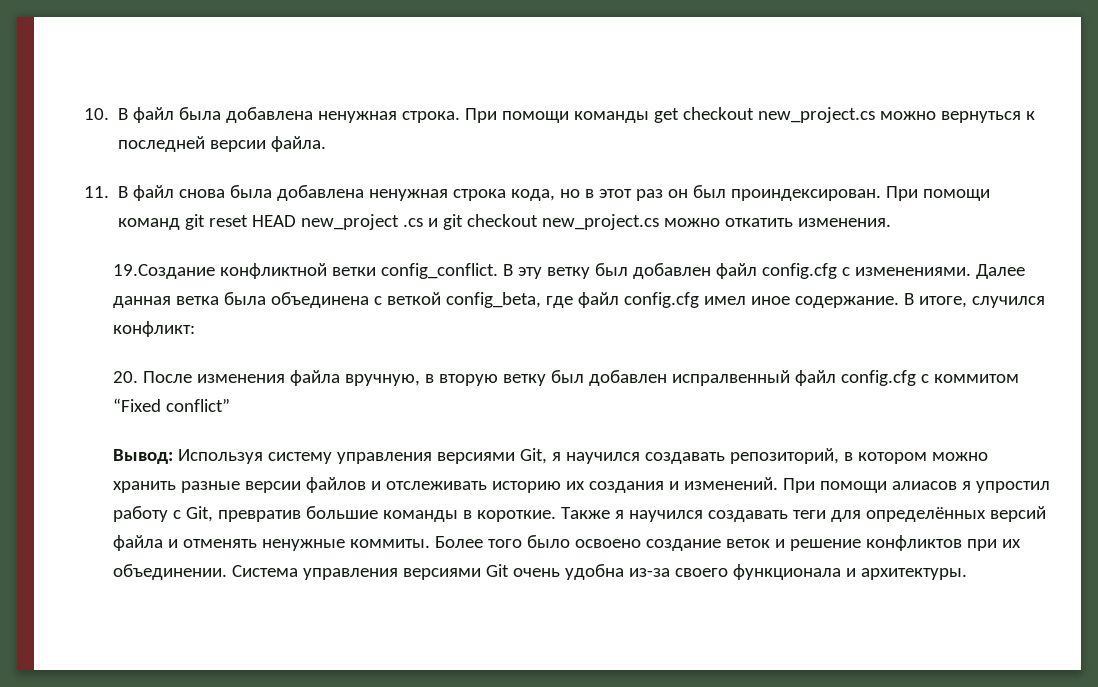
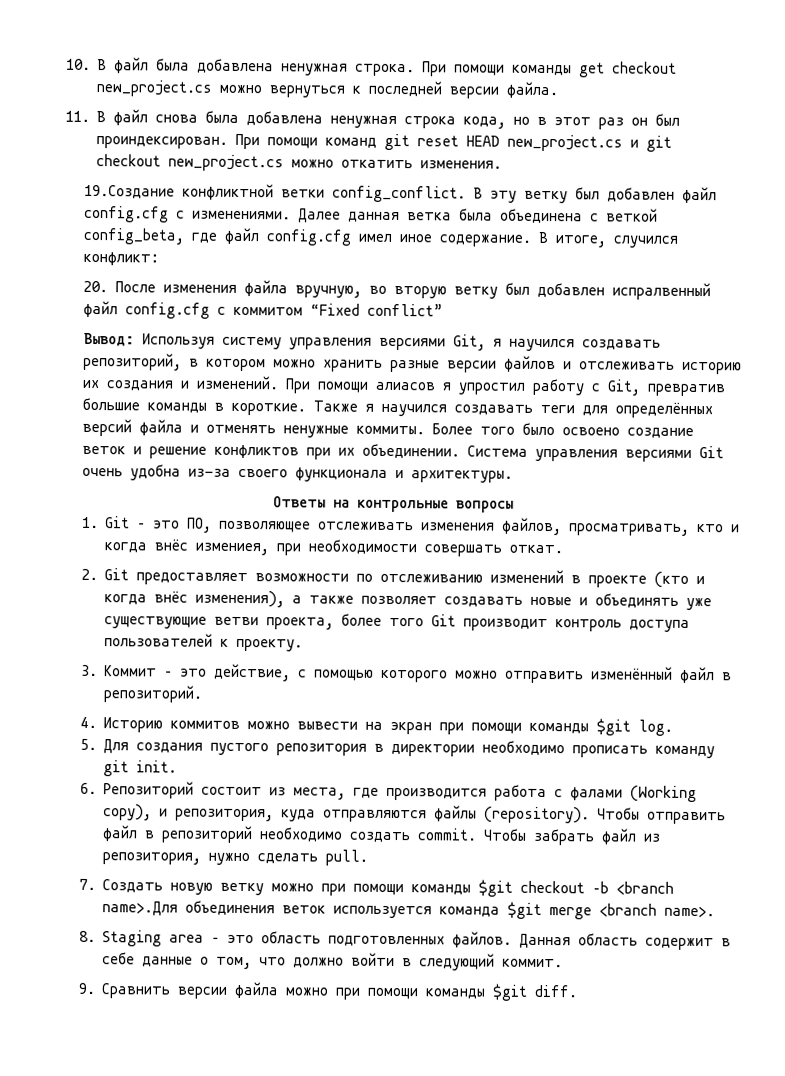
[301,214,424,230] new_project .cs -> [507,134,624,152] new_project.cs
[425,374,435,383] в -> [368,285,387,294] во
(968, 574) none -> [272,496,514,513] [81,516,741,536] [104,539,564,557] [80,568,706,588] [104,590,713,611] [104,613,691,632] [104,633,304,652] [80,663,733,684] [103,685,204,703] [79,716,674,736] [79,738,716,759] [103,760,178,777] [79,781,698,803] [103,804,727,825] [102,825,662,846] [102,849,369,866] [78,878,675,897] [102,900,716,920] [78,930,732,951] [102,952,564,971] [77,981,579,1001] // Ответы на контрольные вопросы // 1. Git – это ПО, позволяющее отслеживать изменения файлов, просматривать, кто и когда внёс измениея, при необходимости совершать откат. // 2. Git предоставляет возможности по отслеживанию изменений в проекте (кто и когда внёс изменения), а также позволяет создавать новые и объединять уже существующие ветви проекта, более того Git производит контроль доступа пользователей к проекту. // 3. Коммит – это действие, с помощью которого можно отправить изменённый файл в репозиторий. // 4. Историю коммитов можно вывести на экран при помощи команды $git log. // 5. Для создания пустого репозитория в директории необходимо прописать команду git init. // 6. Репозиторий состоит из места, где производится работа с фалами (Working copy), и репозитория, куда отправляются файлы (repository). Чтобы отправить файл в репозиторий необходимо создать commit. Чтобы забрать файл из репозитория, нужно сделать pull. // 7. Создать новую ветку можно при помощи команды $git checkout –b <branch name>.Для объединения веток используется команда $git merge <branch name>. // 8. Staging area – это область подготовленных файлов. Данная область содержит в себе данные о том, что должно войти в следующий коммит. // 9. Сравнить версии файла можно при помощи команды $git diff.

